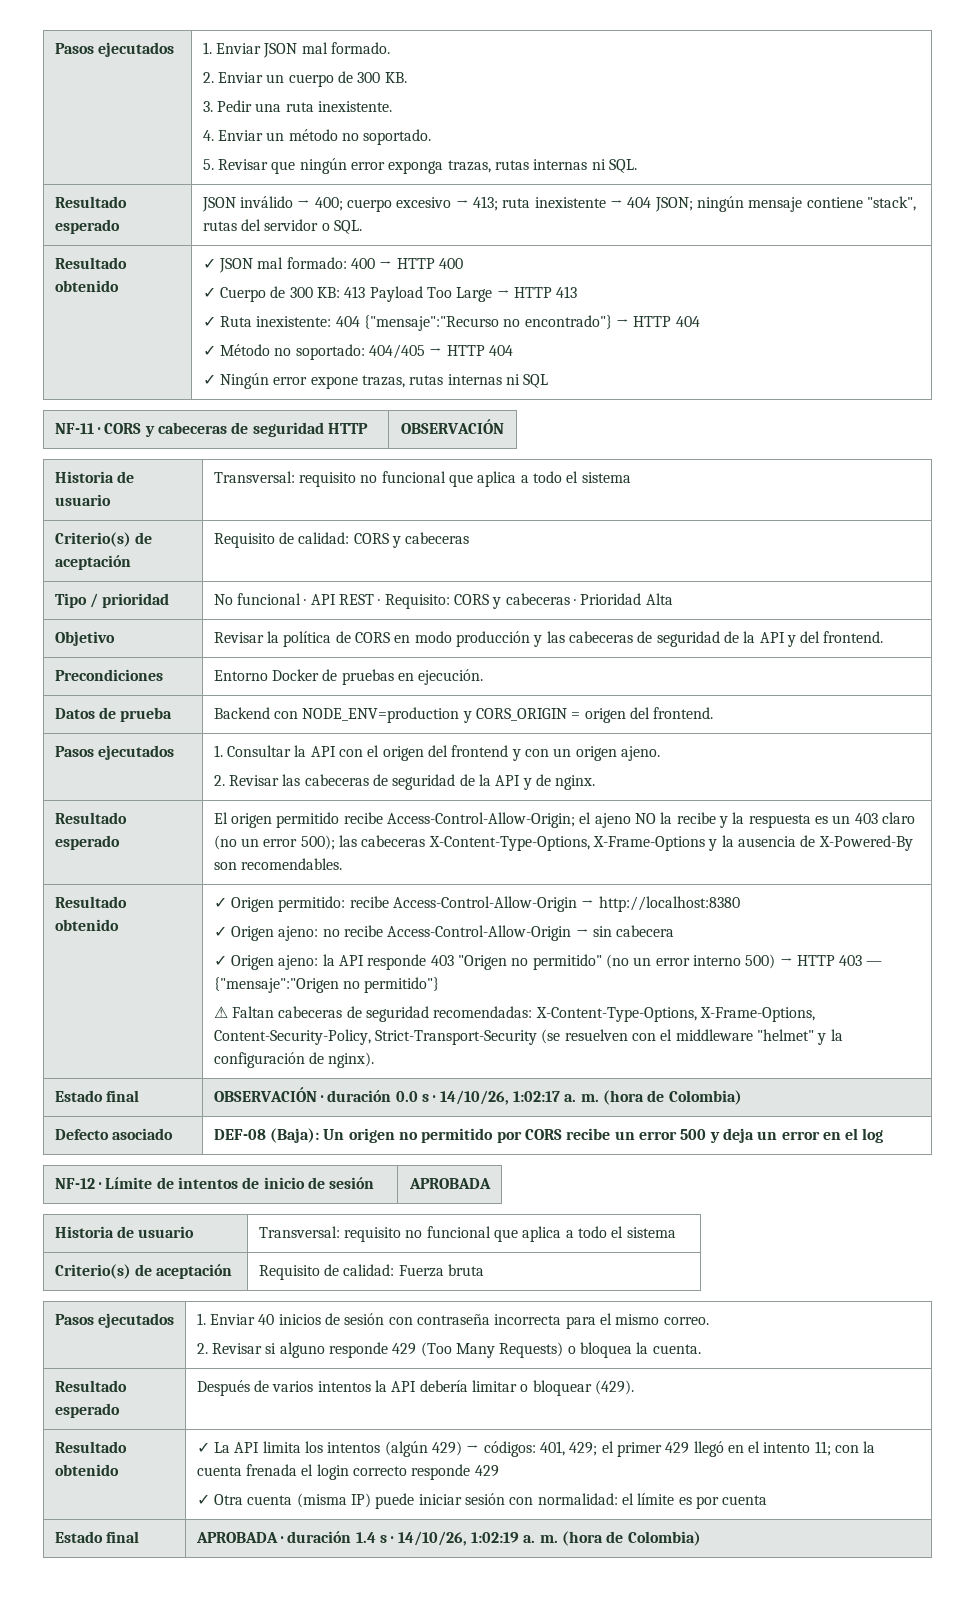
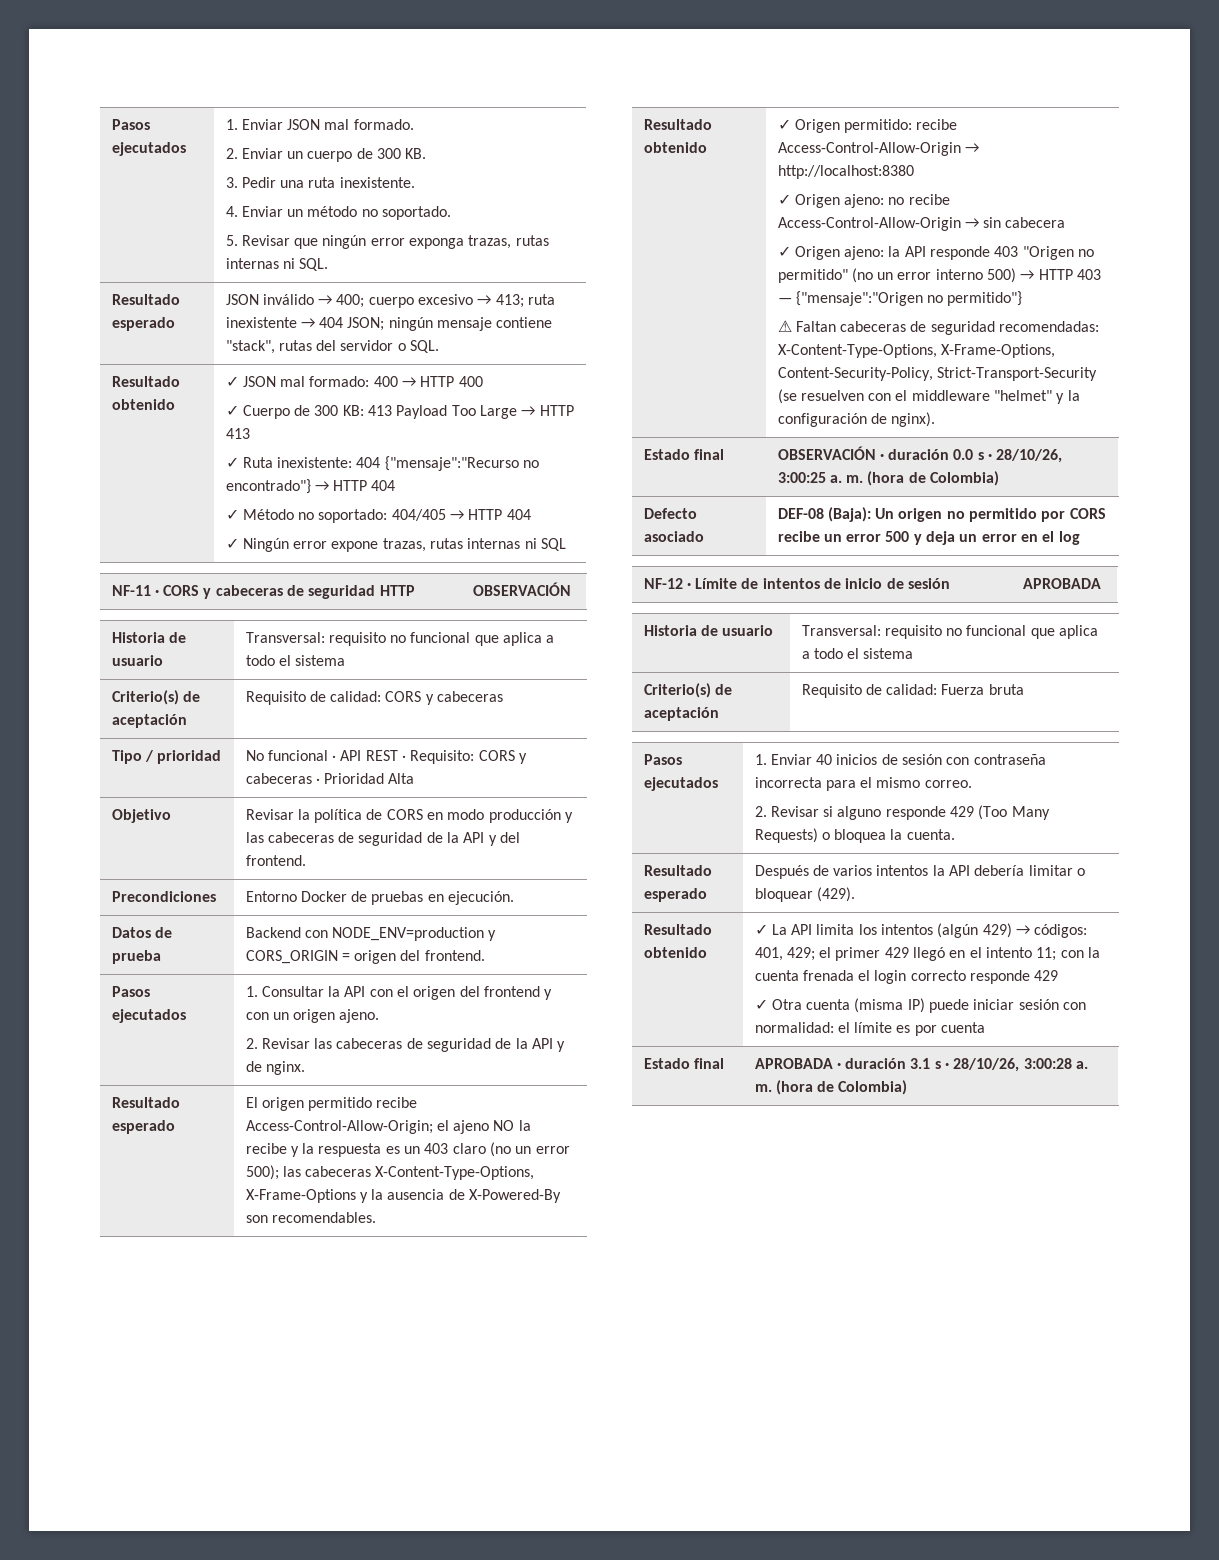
[439,1090,560,1105] 14/10/26, 1:02:17 -> [996,449,1063,463] [777,472,826,483] 28/10/26, 3:00:25
[355,1531,519,1546] 1.4 s · 14/10/26, 1:02:19 -> [910,1058,1072,1072] 3.1 s · 28/10/26, 3:00:28

